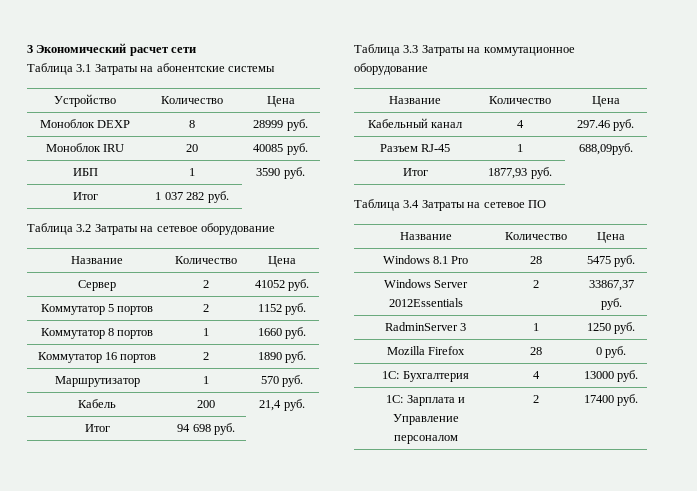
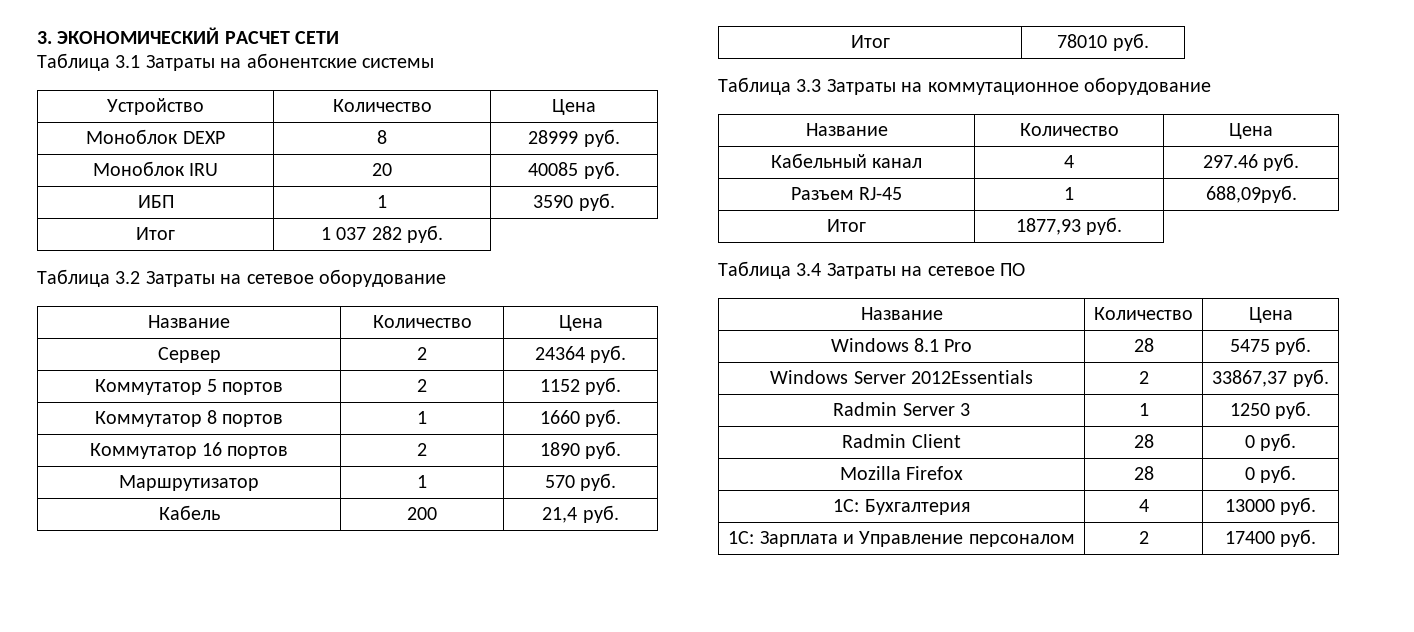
[27,43,197,56] 3 Экономический расчет сети -> [37,27,340,44] 3. ЭКОНОМИЧЕСКИЙ РАСЧЕТ СЕТИ
[254,280,285,288] 41052 -> [534,346,585,360] 24364
[177,424,211,432] 94 698 -> [1057,34,1108,48] 78010
[384,322,458,331] RadminServer -> [833,402,955,416] Radmin Server
(636, 328) none -> [842,434,961,448] [1133,434,1154,448] [1244,433,1297,451] // Radmin Client | 28 | 0 руб.

